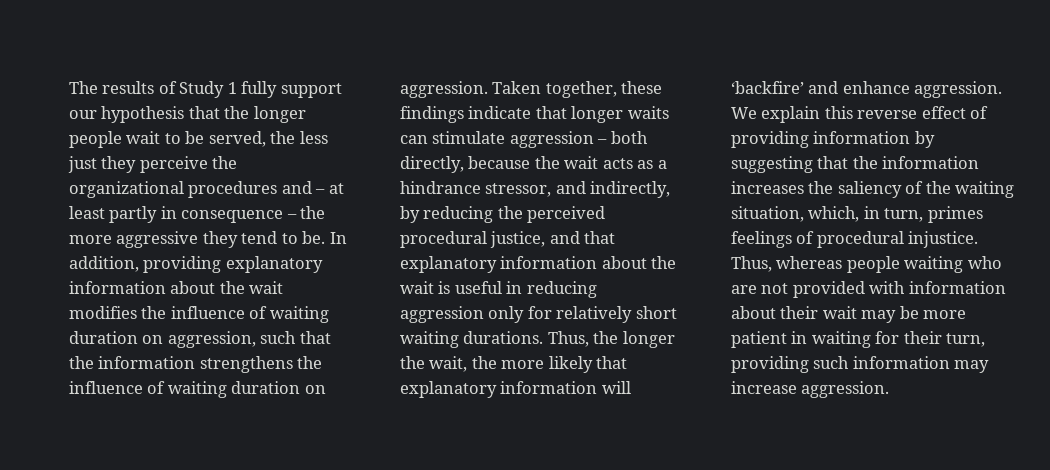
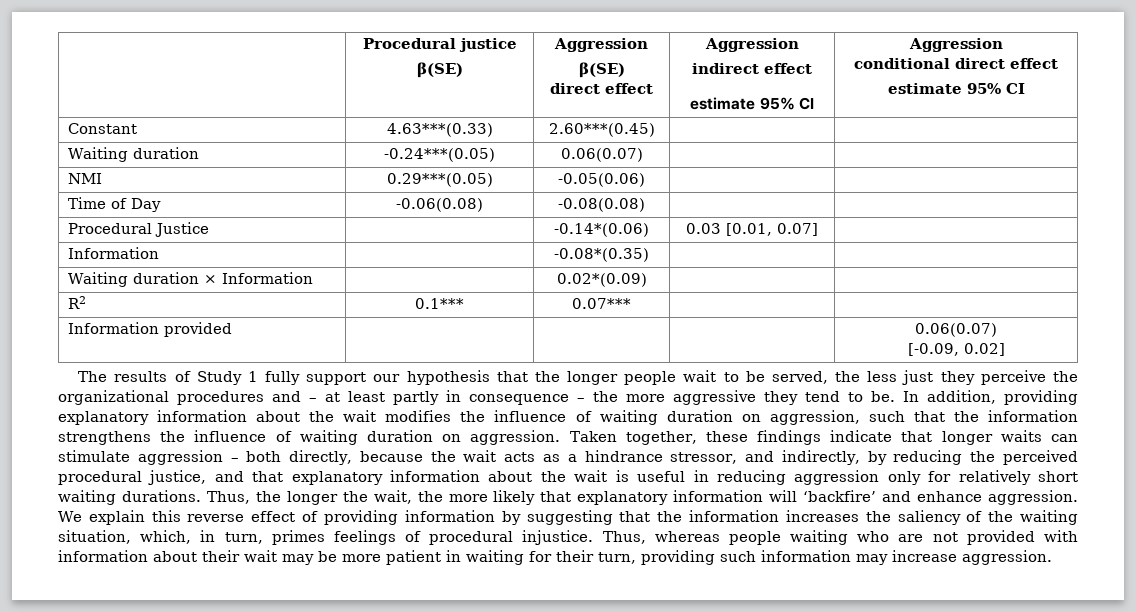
(69, 87) none -> [362,38,517,52] [416,62,463,78] [554,38,648,52] [578,62,625,78] [550,83,653,94] [704,38,799,52] [692,63,812,74] [690,97,814,110] [908,38,1003,52] [854,58,1058,69] [887,83,1025,94] [67,123,137,134] [386,123,493,137] [548,123,655,137] [67,147,199,162] [384,148,495,162] [560,148,643,162] [67,173,102,184] [386,173,493,187] [558,173,645,187] [67,197,161,212] [396,198,483,212] [558,198,645,212] [67,222,209,237] [554,223,649,237] [686,223,818,236] [67,247,159,259] [554,248,649,262] [67,272,313,287] [556,273,647,287] [67,296,86,309] [415,298,464,309] [572,298,631,309] [67,322,232,337] [915,323,997,337] [907,343,1005,356] | Procedural justice // β(SE) | Aggression // β(SE) // direct effect | Aggression // indirect effect // estimate 95% CI | Aggression // conditional direct effect // estimate 95% CI // Constant | 4.63***(0.33) | 2.60***(0.45) | | // Waiting duration | -0.24***(0.05) | 0.06(0.07) | | // NMI | 0.29***(0.05) | -0.05(0.06) | | // Time of Day | -0.06(0.08) | -0.08(0.08) | | // Procedural Justice | | -0.14*(0.06) | 0.03 [0.01, 0.07] | // Information | | -0.08*(0.35) | | // Waiting duration × Information | | 0.02*(0.09) | | // R2 | 0.1*** | 0.07*** | | // Information provided | | | | 0.06(0.07) // [-0.09, 0.02] //

